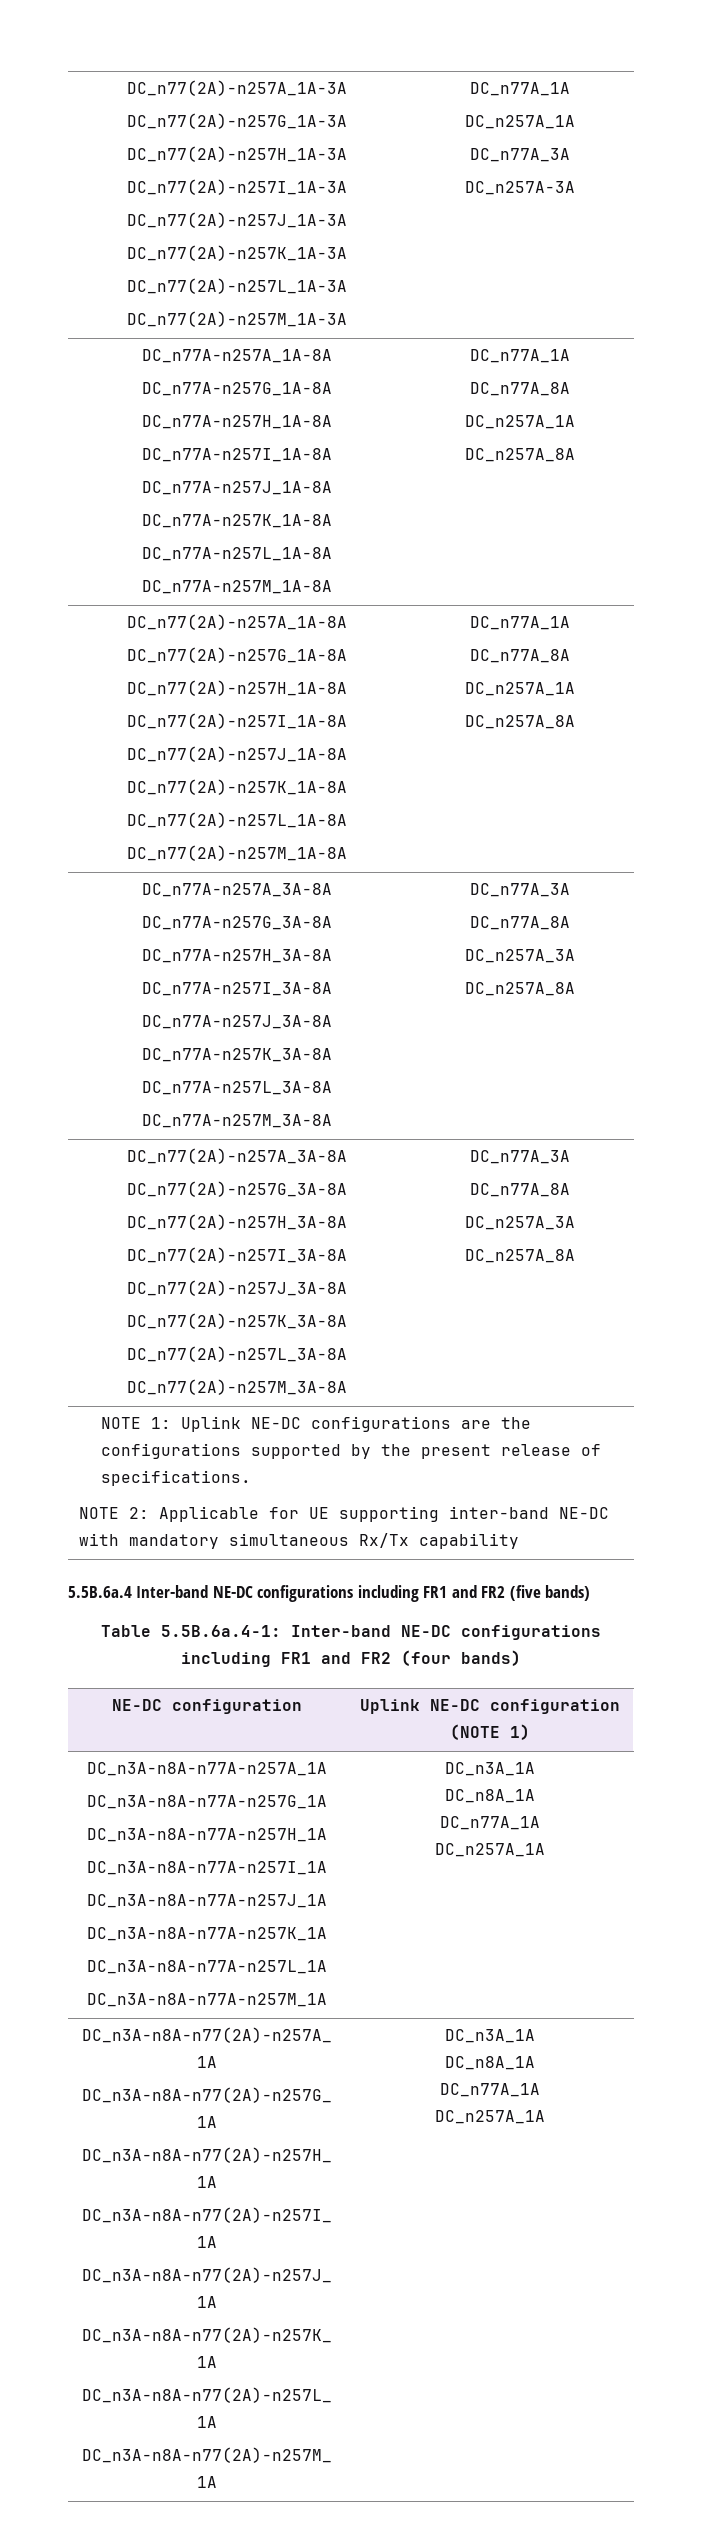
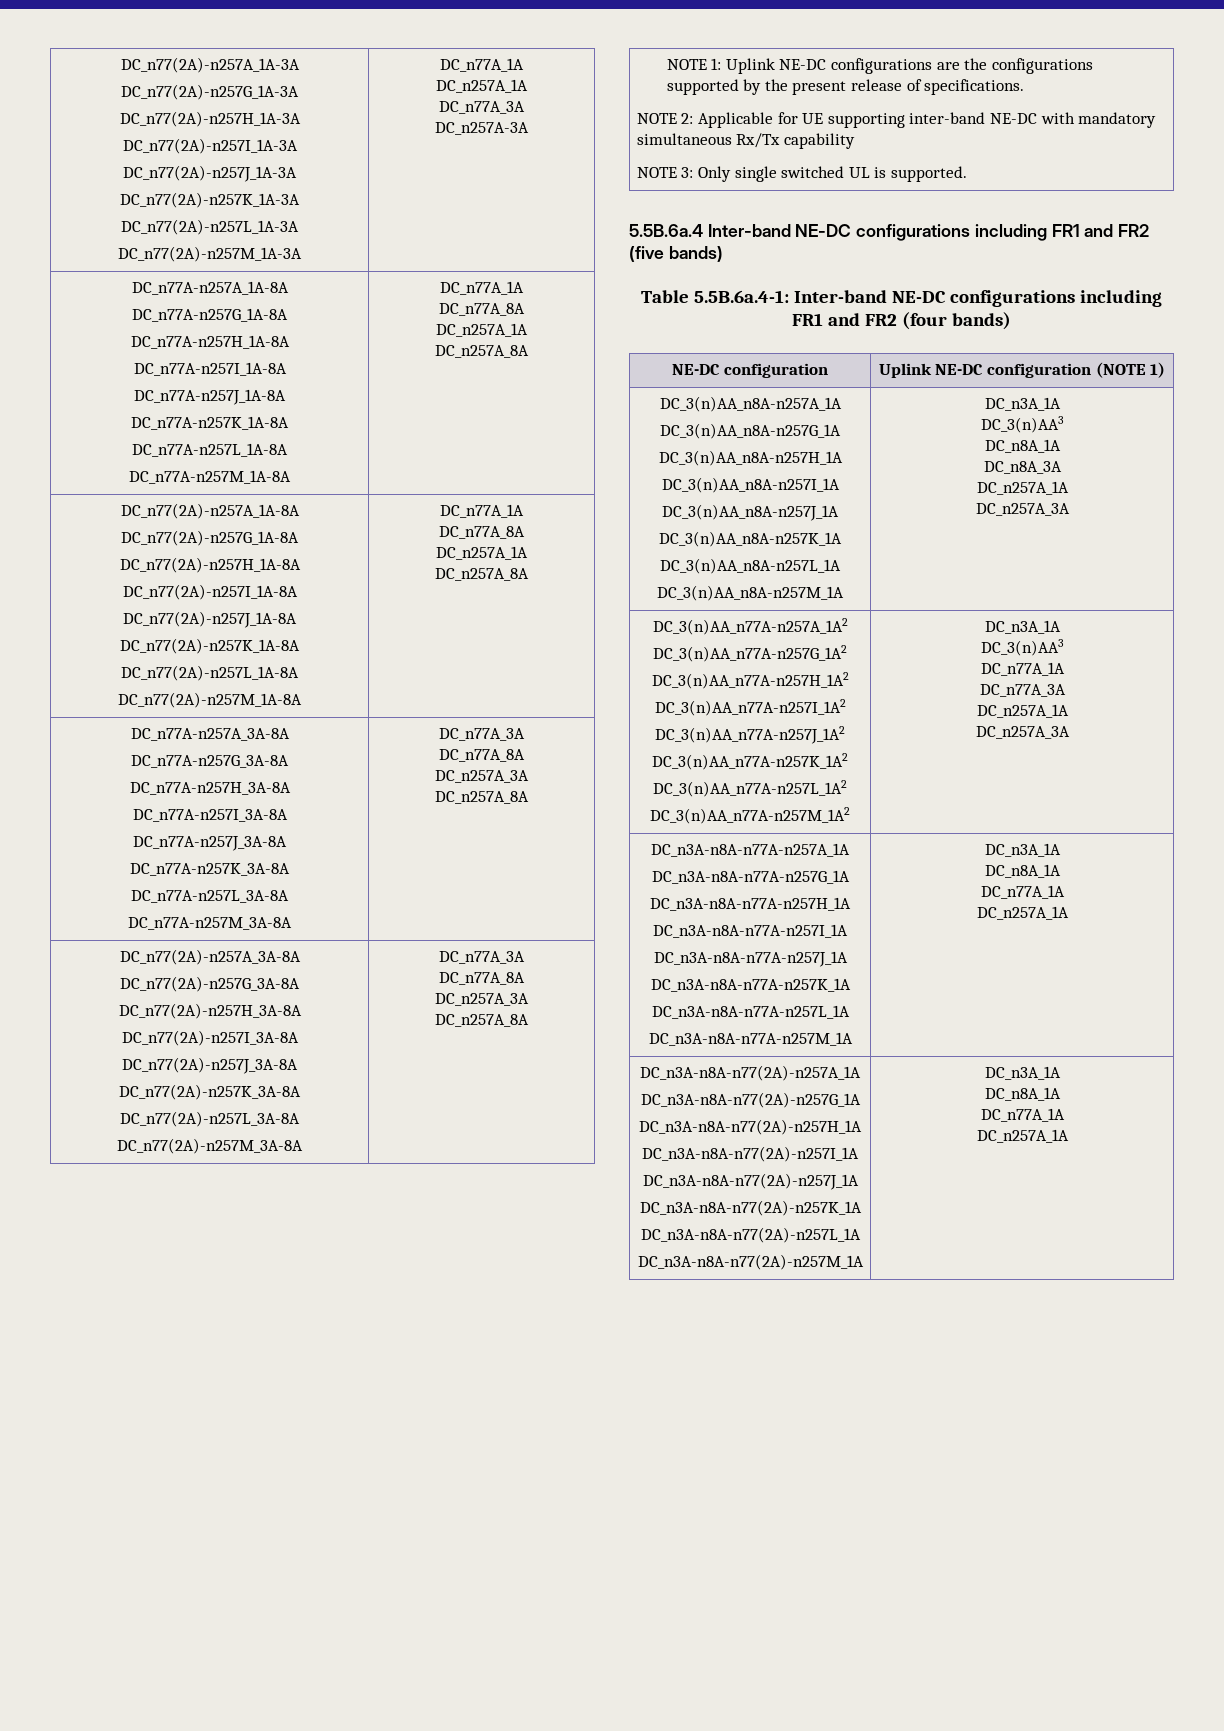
(520, 1541) none -> [636,166,967,182] // NOTE 3: Only single switched UL is supported.
(530, 1732) none -> [659,396,842,412] [660,423,841,439] [658,450,843,466] [661,477,840,493] [662,504,839,521] [659,531,842,547] [660,558,841,574] [657,585,844,601] [984,397,1061,411] [980,416,1064,433] [984,439,1061,453] [983,461,1062,474] [976,481,1069,495] [975,503,1070,516] [652,618,848,635] [653,645,847,662] [651,672,849,689] [654,699,846,716] [655,726,845,744] [652,753,848,770] [653,780,847,797] [650,807,850,824] [984,620,1061,634] [980,639,1064,656] [980,662,1065,676] [979,684,1066,697] [976,704,1069,718] [975,726,1070,739] // DC_3(n)AA_n8A-n257A_1A // DC_3(n)AA_n8A-n257G_1A // DC_3(n)AA_n8A-n257H_1A // DC_3(n)AA_n8A-n257I_1A // DC_3(n)AA_n8A-n257J_1A // DC_3(n)AA_n8A-n257K_1A // DC_3(n)AA_n8A-n257L_1A // DC_3(n)AA_n8A-n257M_1A | DC_n3A_1A // DC_3(n)AA3 // DC_n8A_1A // DC_n8A_3A // DC_n257A_1A // DC_n257A_3A // DC_3(n)AA_n77A-n257A_1A2 // DC_3(n)AA_n77A-n257G_1A2 // DC_3(n)AA_n77A-n257H_1A2 // DC_3(n)AA_n77A-n257I_1A2 // DC_3(n)AA_n77A-n257J_1A2 // DC_3(n)AA_n77A-n257K_1A2 // DC_3(n)AA_n77A-n257L_1A2 // DC_3(n)AA_n77A-n257M_1A2 | DC_n3A_1A // DC_3(n)AA3 // DC_n77A_1A // DC_n77A_3A // DC_n257A_1A // DC_n257A_3A

